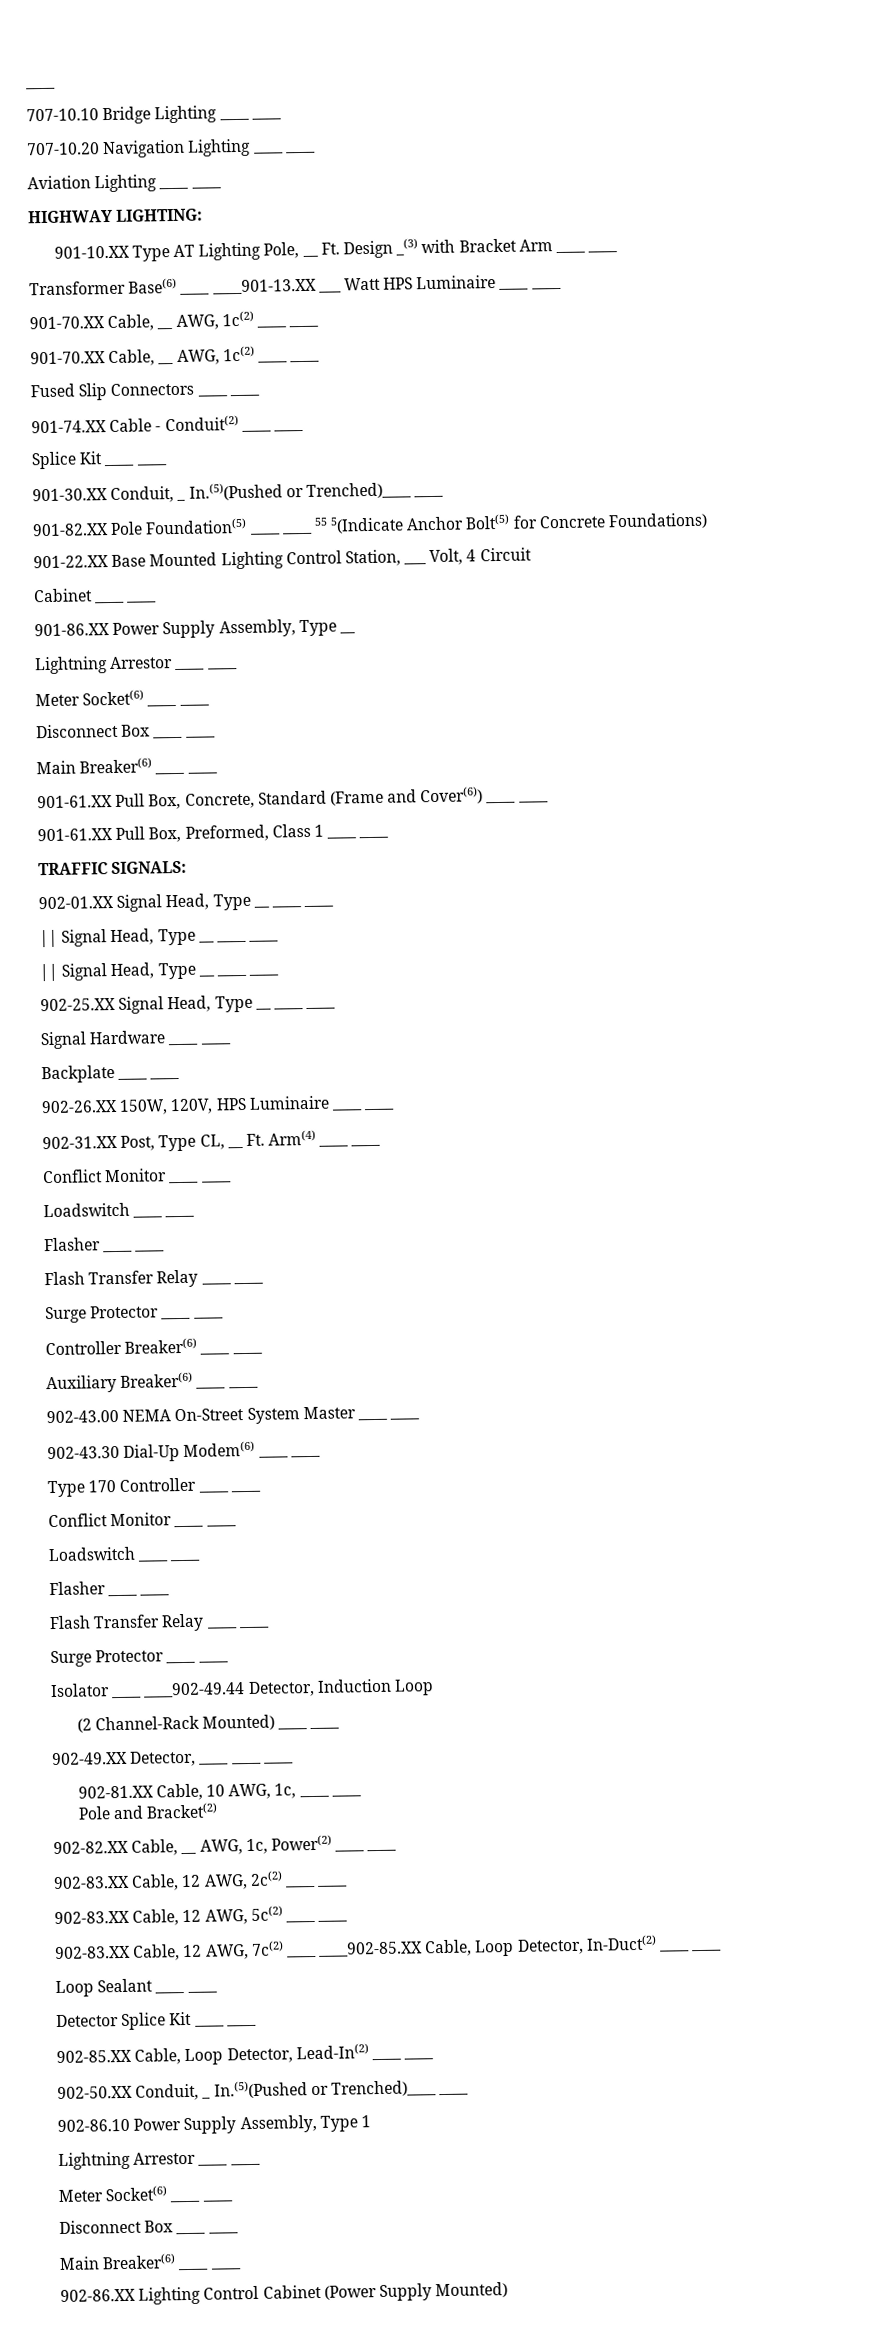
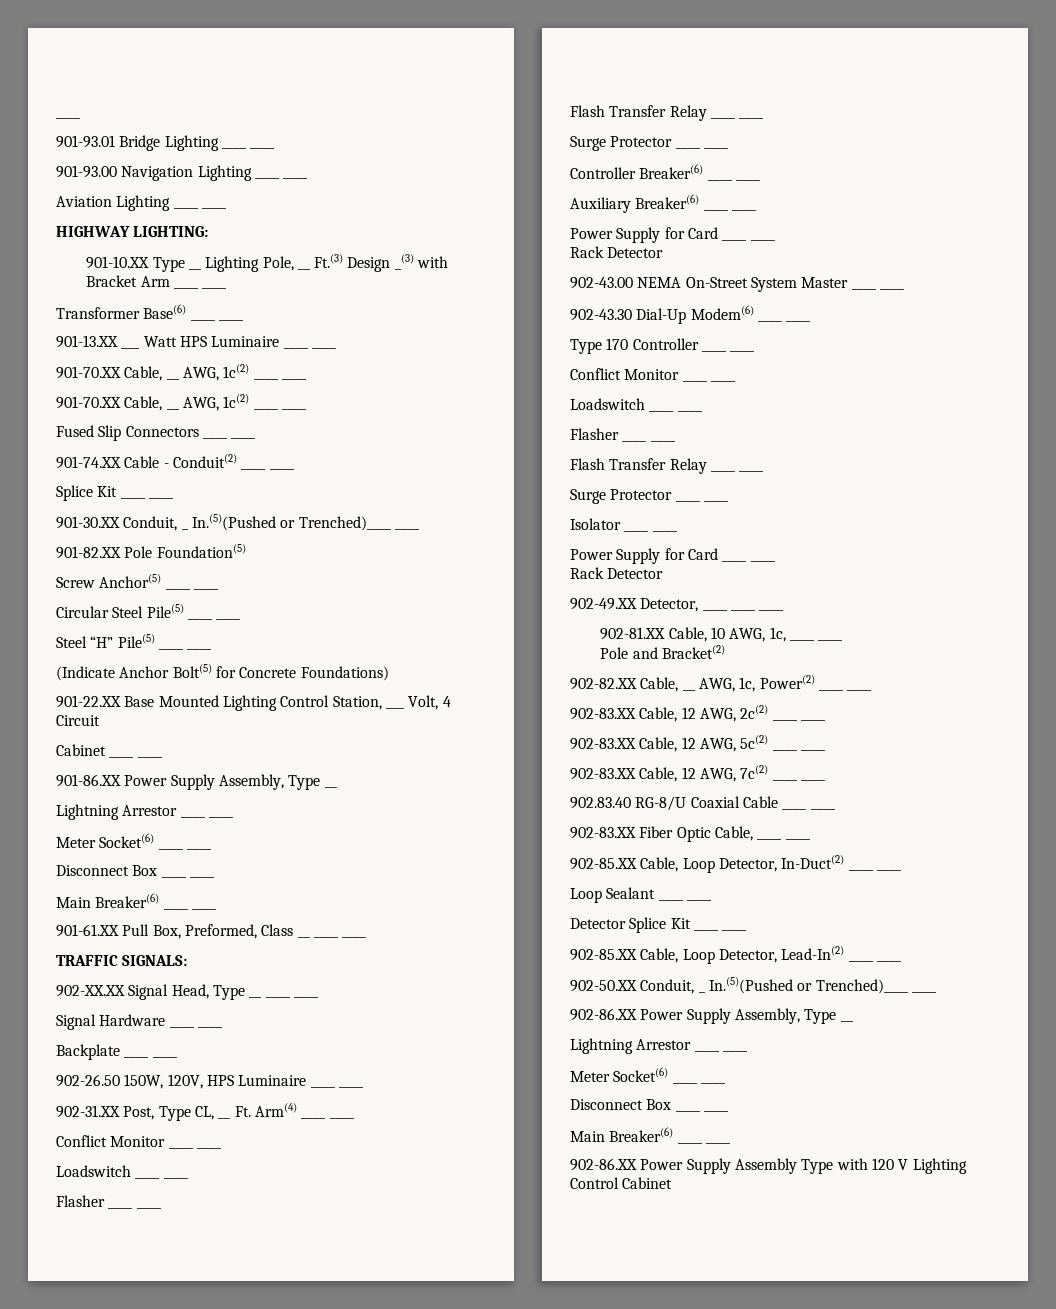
[25,86,56,90] [26,108,99,122] ____ // 707-10.10 -> [56,117,80,119] [56,135,115,148] ____ // 901-93.01
[26,142,100,156] 707-10.20 -> [56,165,117,178] 901-93.00
[173,244,196,257] AT -> [188,268,201,270] __
[320,242,340,255] Ft. -> [314,254,344,268] Ft.(3)
[211,278,317,295] ____901-13.XX -> [218,319,243,321] [56,335,118,348] ____ // 901-13.XX
[249,531,313,535] [313,516,405,534] ____ ____ 55 5(Indicate -> [56,574,162,588] [165,588,218,590] [56,604,184,618] [187,618,241,620] [56,634,155,648] [158,648,212,650] [56,666,115,681] // Screw Anchor(5) ____ ____ // Circular Steel Pile(5) ____ ____ // Steel “H” Pile(5) ____ ____ // (Indicate
[37,786,549,810] // 901-61.XX Pull Box, Concrete, Standard (Frame and Cover(6)) ____ ____ -> (216, 909) none
[313,824,324,837] 1 -> [297,936,310,938] __
[38,893,335,912] [39,928,280,948] [39,962,280,982] [40,997,116,1012] 902-01.XX Signal Head, Type __ ____ ____ // || Signal Head, Type __ ____ ____ // || Signal Head, Type __ ____ ____ // 902-25.XX -> [56,985,125,997] 902-XX.XX
[41,1099,118,1114] 902-26.XX -> [56,1074,120,1087] 902-26.50
(259, 1387) none -> [570,227,718,243] [722,239,775,241] [570,246,664,258] // Power Supply for Card ____ ____ // Rack Detector
[142,1678,434,1698] [76,1714,341,1733] ____902-49.44 Detector, Induction Loop // (2 Channel-Rack Mounted) ____ ____ -> [652,530,677,532] [570,548,718,564] [722,560,775,562] [570,567,664,579] ____ // Power Supply for Card ____ ____ // Rack Detector
[317,1941,424,1957] ____902-85.XX -> [800,779,825,781] [570,796,778,811] [782,808,835,810] [570,826,810,842] [570,858,637,870] ____ // 902.83.40 RG-8/U Coaxial Cable ____ ____ // 902-83.XX Fiber Optic Cable, ____ ____ // 902-85.XX
[57,2114,371,2135] 902-86.10 Power Supply Assembly, Type 1 -> [570,1008,853,1024] 902-86.XX Power Supply Assembly, Type __
[138,2282,509,2305] Lighting Control Cabinet (Power Supply Mounted) -> [640,1158,967,1174] [570,1177,673,1189] Power Supply Assembly Type with 120 V Lighting Control Cabinet

